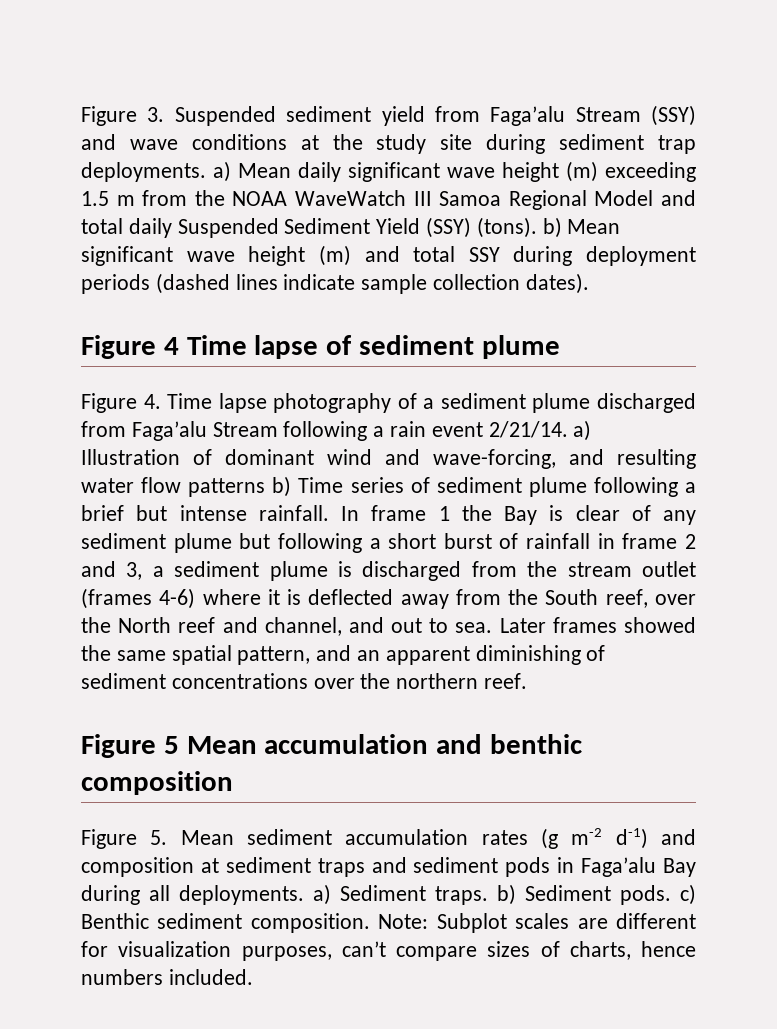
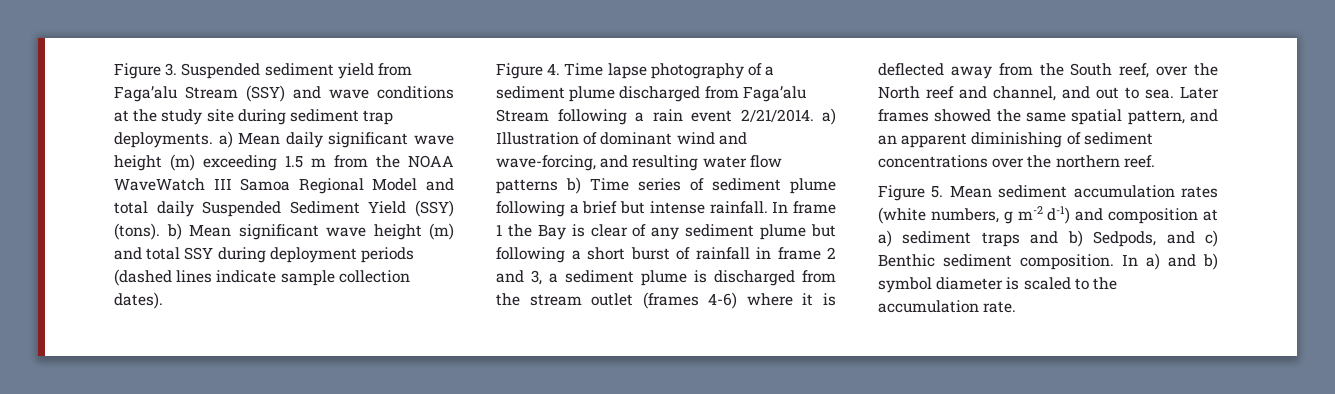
[81,335,560,359] // Figure 4 Time lapse of sediment plume -> (163, 300) none
[488,421,568,438] 2/21/14. -> [740,109,814,122] 2/21/2014.
[81,734,583,758] [81,771,233,795] // Figure 5 Mean accumulation and benthic composition -> (1155, 161) none
[541,828,558,849] (g -> [878,207,1013,224] (white numbers, g
(219, 865) none -> [878,230,892,247] a)
[413,857,697,877] [81,884,696,905] [81,913,697,933] [81,941,696,961] [81,969,253,985] sediment pods in Faga’alu Bay during all deployments. a) Sediment traps. b) Sediment pods. c) Benthic sediment composition. Note: Subplot scales are different for visualization purposes, can’t compare sizes of charts, hence numbers included. -> [1067,230,1218,247] [878,253,1218,270] [878,277,1117,293] [878,300,1017,313] b) Sedpods, and c) Benthic sediment composition. In a) and b) symbol diameter is scaled to the accumulation rate.

